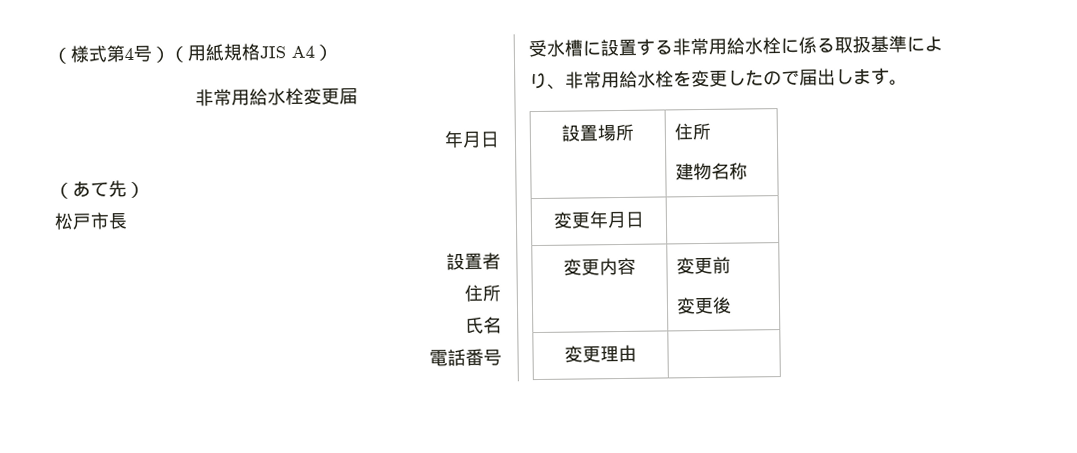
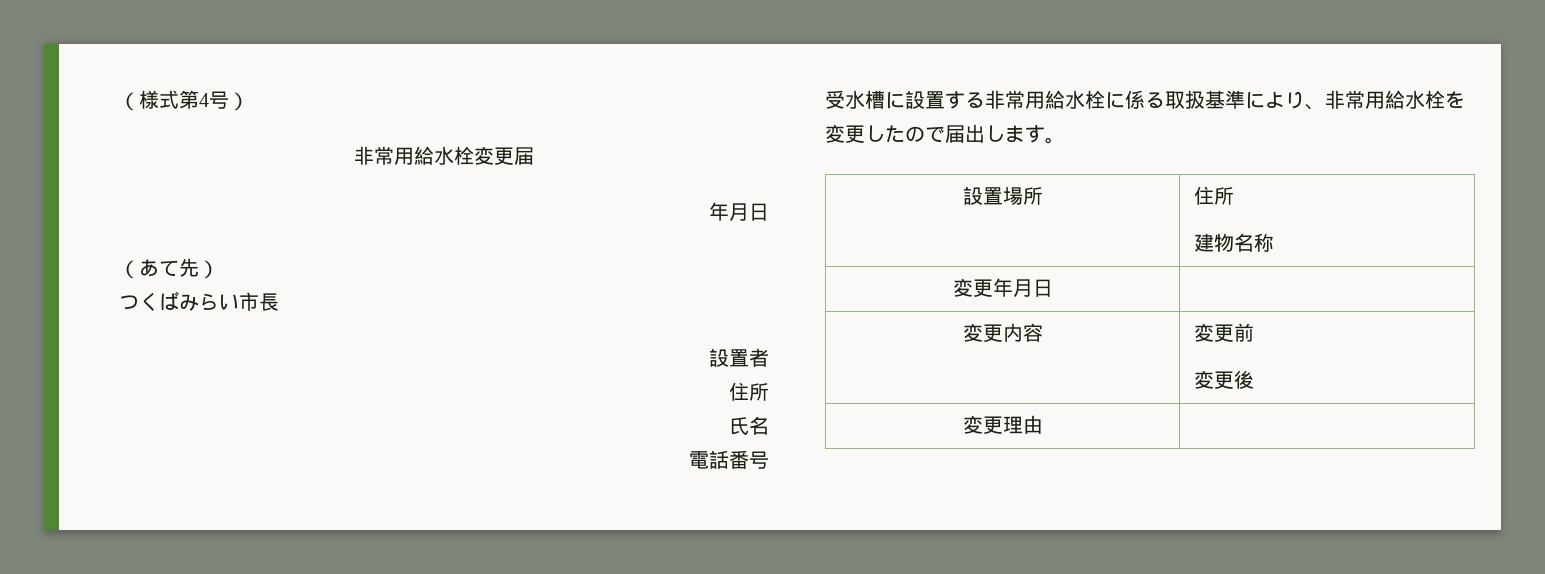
[169,43,333,63] （用紙規格JIS A4） -> (249, 101) none
[54,212,92,230] 松戸 -> [119,291,239,311] つくばみらい

